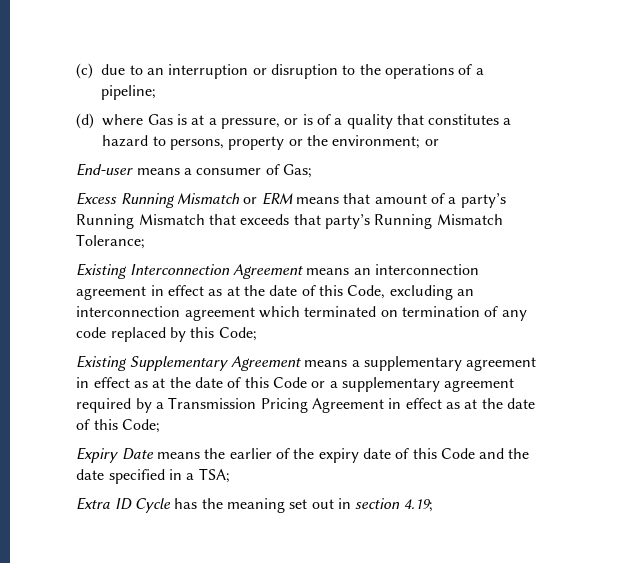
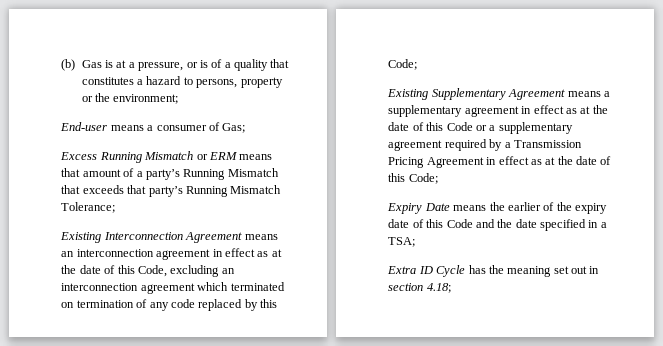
[76,63,484,79] [101,85,157,100] [76,113,144,129] (c) due to an interruption or disruption to the operations of a pipeline; // (d) where -> [61,59,76,71] (b)
[424,139,439,146] or -> (179, 99) none
[403,499,433,512] 4.19; -> [426,283,451,293] 4.18;

